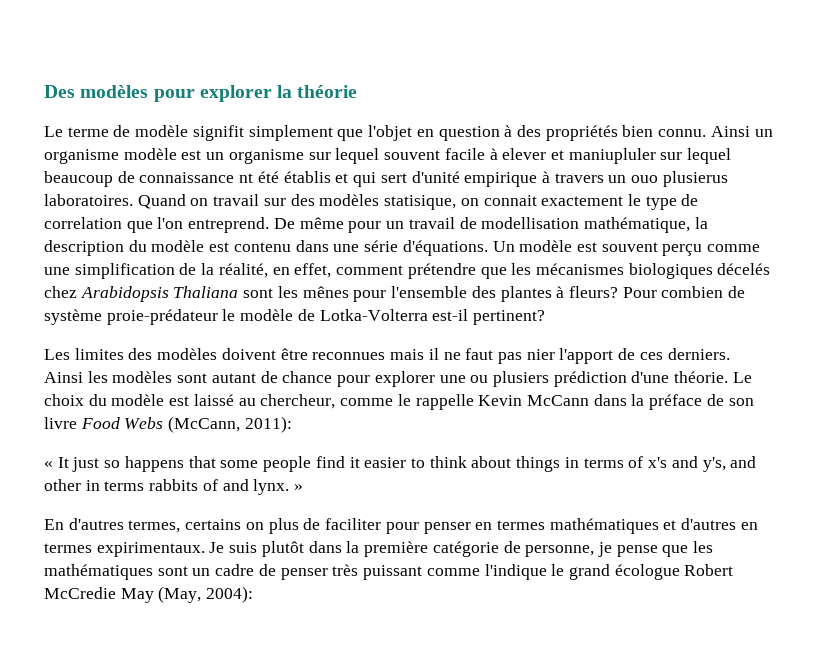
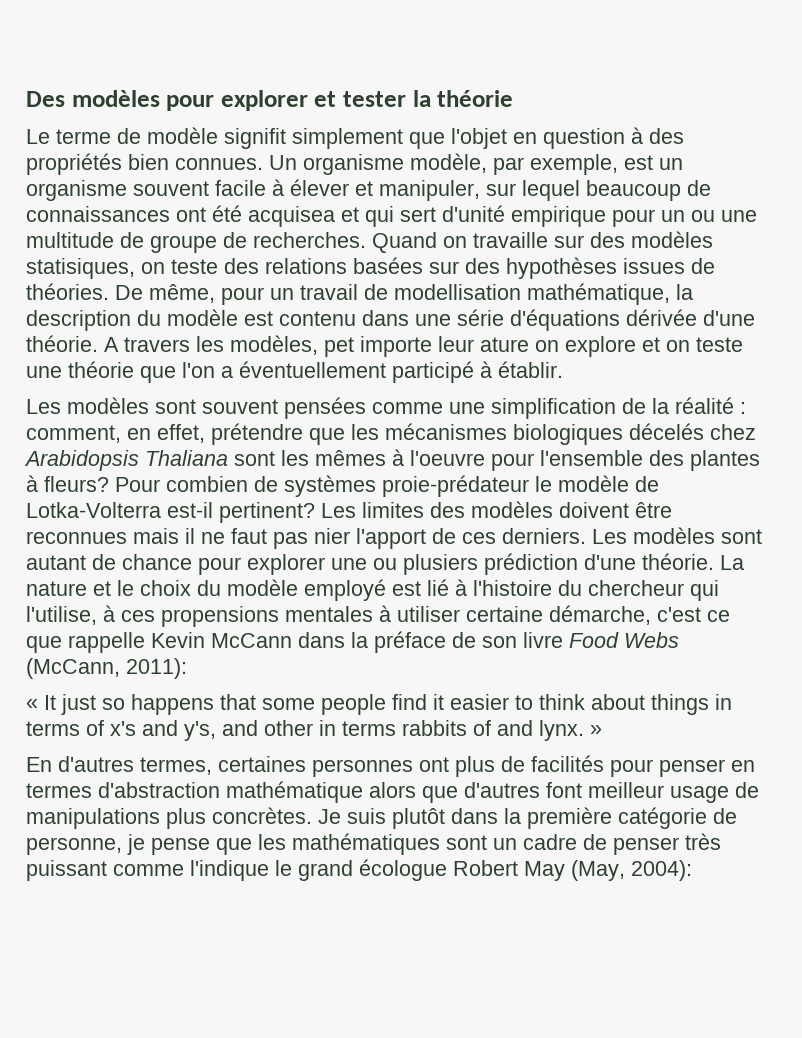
(272, 93) none -> [314,91,407,107] et tester
[658,126,773,137] [44,148,177,164] connu. Ainsi un organisme modèle -> [175,153,618,175] connues. Un organisme modèle, par exemple,
[308,148,380,164] sur lequel -> (127, 190) none
[502,148,656,164] elever et maniupluler -> [290,179,480,201] élever et manipuler,
[139,171,331,183] connaissance nt été établis -> [26,205,335,227] connaissances ont été acquisea
[541,171,728,187] [44,194,133,206] à travers un ouo plusierus laboratoires. -> [612,209,757,227] [26,232,366,253] pour un ou une multitude de groupe de recherches.
[213,194,260,206] travail -> [473,232,548,248] travaille
[384,194,699,210] [44,217,344,233] statisique, on connait exactement le type de correlation que l'on entreprend. De même -> [26,257,715,279] [26,283,215,303] statisiques, on teste des relations basées sur des hypothèses issues de théories. De même,
[402,240,703,256] d'équations. Un modèle est souvent perçu -> [510,309,755,331] [26,335,743,357] [26,361,563,383] [26,397,366,419] d'équations dérivée d'une théorie. A travers les modèles, pet importe leur ature on explore et on teste une théorie que l'on a éventuellement participé à établir. // Les modèles sont souvent pensées
[218,263,268,278] réalité, -> [675,397,746,414] [26,425,121,443] réalité : comment,
[336,265,404,275] comment -> (205, 433) none
[302,286,349,298] mênes -> [315,449,485,466] mêmes à l'oeuvre
[44,309,102,325] système -> [284,475,376,497] systèmes
(546, 317) // -> (315, 512) none
[44,371,108,383] Ainsi les -> [592,529,627,544] Les
[732,372,752,383] [44,394,411,409] Le choix du modèle est laissé au chercheur, comme le -> [720,555,744,570] [26,579,719,601] [26,605,730,627] [26,636,62,653] La nature et le choix du modèle employé est lié à l'histoire du chercheur qui l'utilise, à ces propensions mentales à utiliser certaine démarche, c'est ce que
[185,519,264,530] certains on -> [218,756,449,777] certaines personnes ont
[325,518,382,530] faciliter -> [531,755,604,772] facilités
[549,518,758,534] [44,542,205,557] mathématiques et d'autres en termes expirimentaux. -> [98,781,759,803] [26,807,312,829] d'abstraction mathématique alors que d'autres font meilleur usage de manipulations plus concrètes.
[44,587,116,599] McCredie -> (518, 868) none

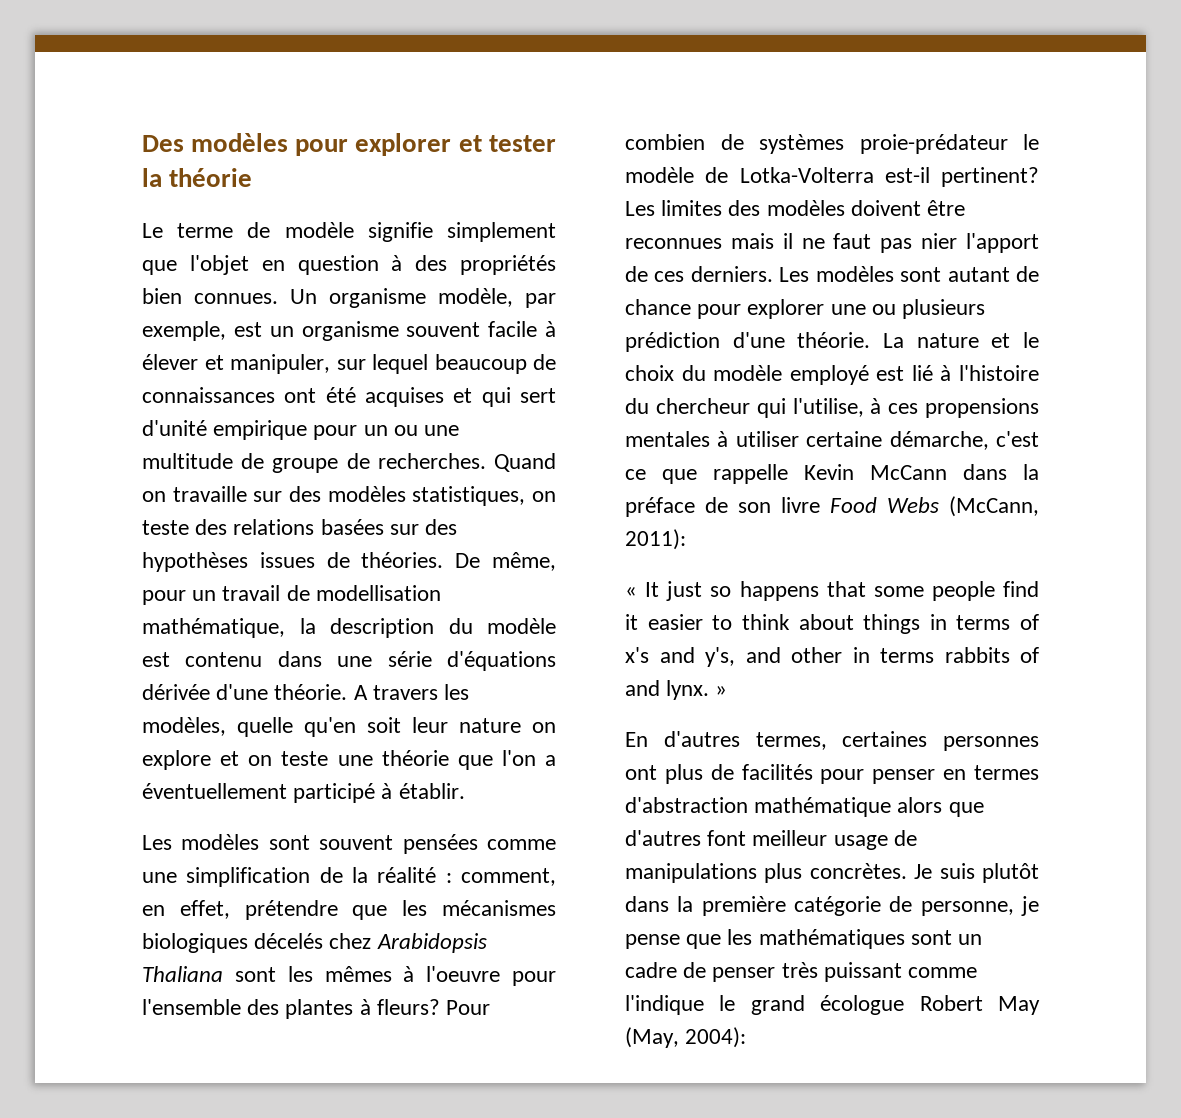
[224,128,286,149] signifit -> [367,222,433,242] signifie
[248,206,335,227] acquisea -> [365,387,444,407] acquises
[26,258,135,279] statisiques, -> [412,486,526,506] statistiques,
[324,336,529,357] pet importe leur ature -> [237,717,521,737] quelle qu'en soit leur nature
[403,554,478,575] plusiers -> [902,299,986,319] plusieurs

